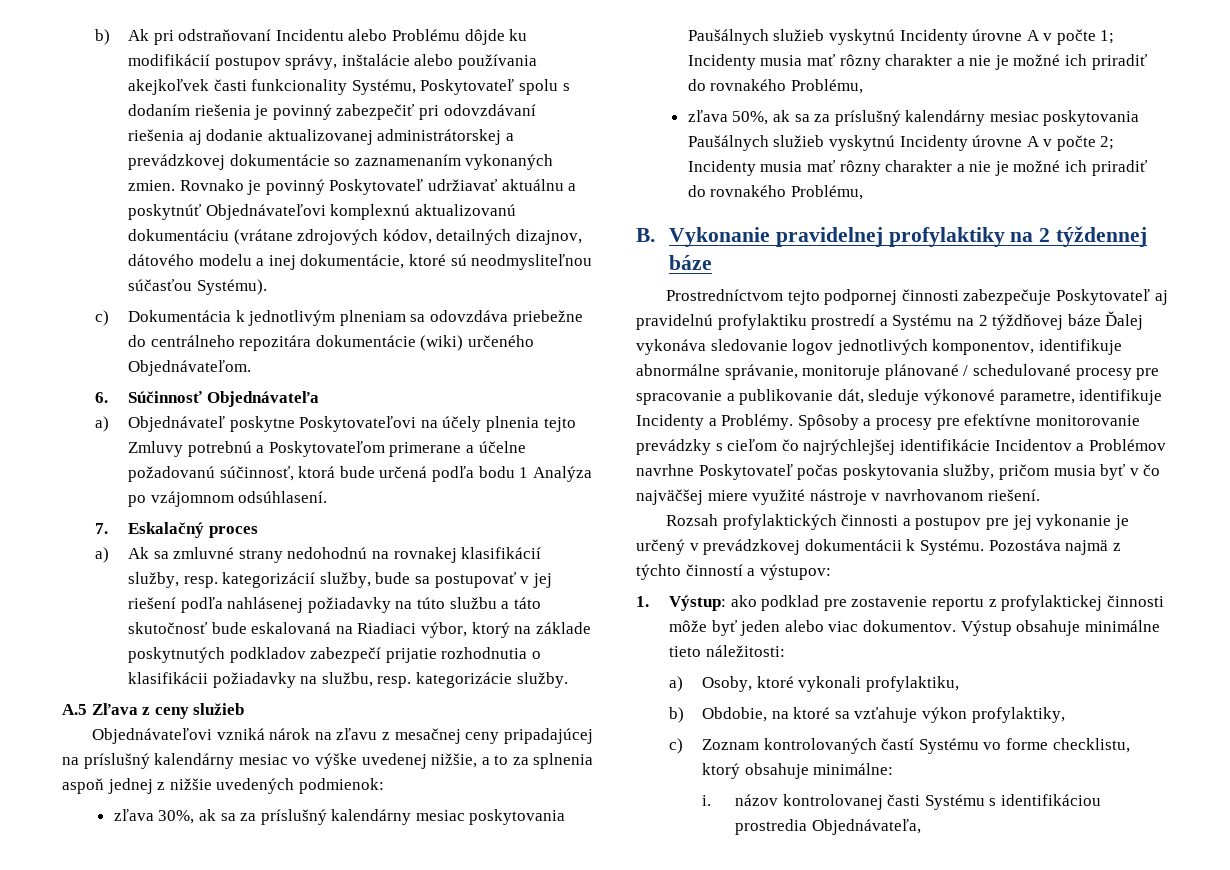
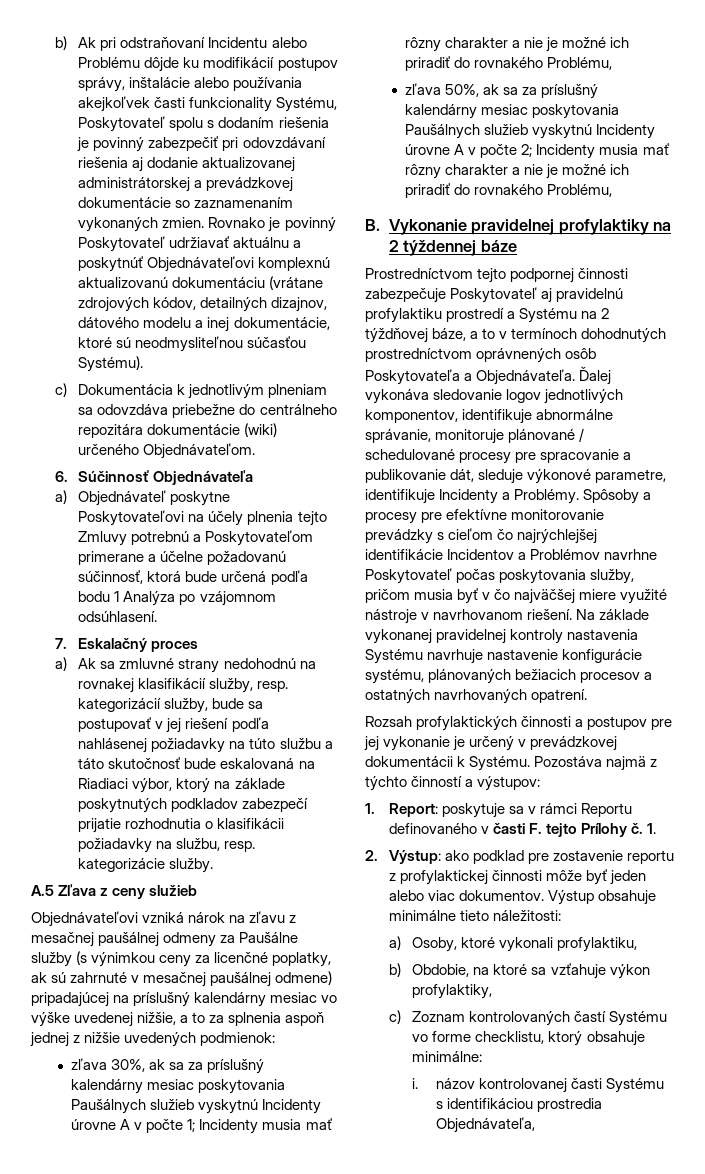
[465,732,500,744] ceny -> [98,932,299,947] [31,951,332,967] [31,971,333,987] paušálnej odmeny za Paušálne služby (s výnimkou ceny za licenčné poplatky, ak sú zahrnuté v mesačnej paušálnej odmene)
[1067,314,1101,326] báze -> [432,328,667,343] [365,348,597,363] [365,369,576,385] báze, a to v termínoch dohodnutých prostredníctvom oprávnených osôb Poskytovateľa a Objednávateľa.
(1040, 495) none -> [576,609,650,620] [365,629,639,644] [365,649,643,664] [365,669,653,684] [365,689,588,704] Na základe vykonanej pravidelnej kontroly nastavenia Systému navrhuje nastavenie konfigurácie systému, plánovaných bežiacich procesov a ostatných navrhovaných opatrení.
(649, 601) none -> [388,803,632,818] [388,823,657,837] [365,850,378,861] Report: poskytuje sa v rámci Reportu definovaného v časti F. tejto Prílohy č. 1. // 2.

